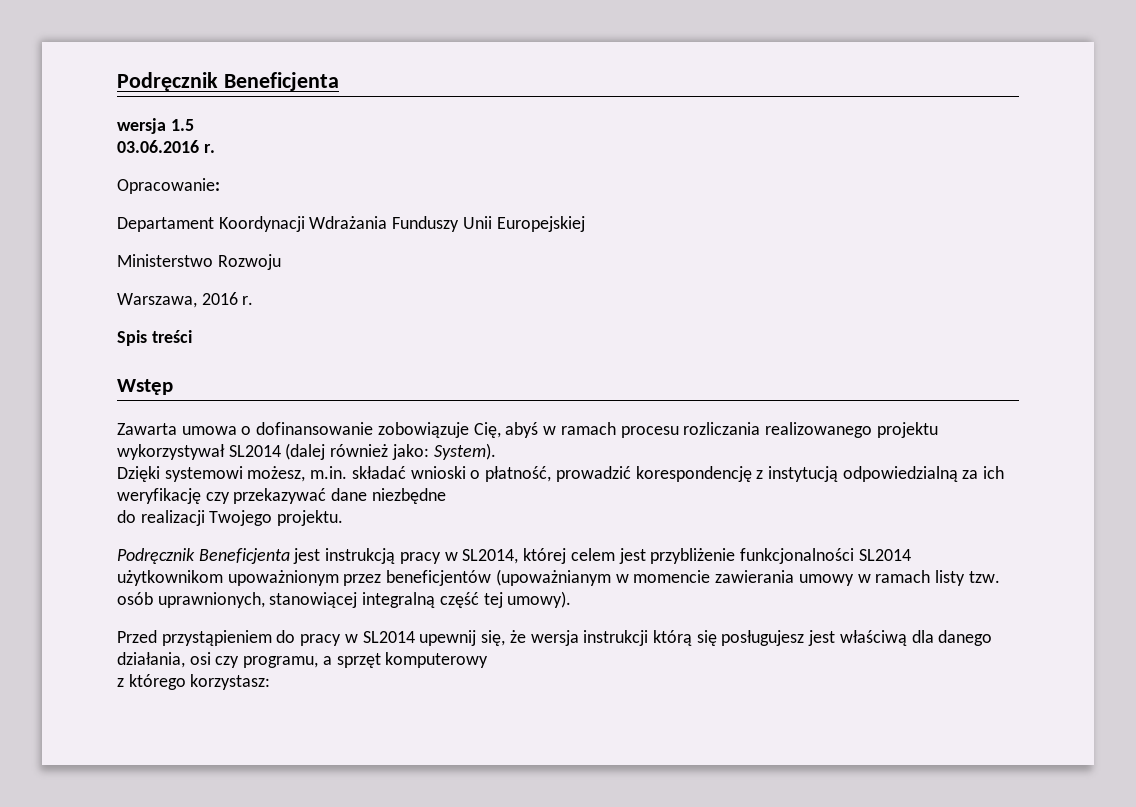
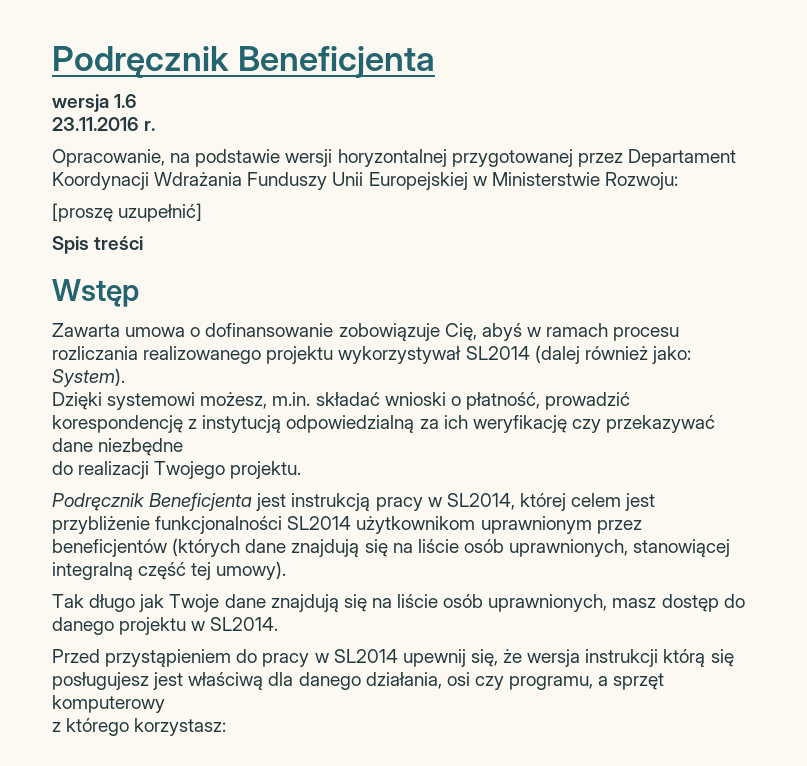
[170,119,194,131] [117,140,215,153] [117,178,220,194] 1.5 // 03.06.2016 r. // Opracowanie: // -> [114,94,138,108] [52,117,156,131] [52,149,623,167] 1.6 // 23.11.2016 r. // Opracowanie, na podstawie wersji horyzontalnej przygotowanej przez
[117,254,281,270] [117,292,254,308] // Ministerstwo Rozwoju // Warszawa, 2016 r. -> [472,172,678,190] [52,203,203,222] w Ministerstwie Rozwoju: // [proszę uzupełnić]
[227,570,339,586] upoważnionym -> [480,516,592,534] uprawnionym
[495,569,1000,586] (upoważnianym w momencie zawierania umowy w ramach listy tzw. -> [172,538,459,557] (których dane znajdują się na liście
(572, 599) none -> [52,594,745,612] [52,617,279,635] // Tak długo jak Twoje dane znajdują się na liście osób uprawnionych, masz dostęp do danego projektu w SL2014.

